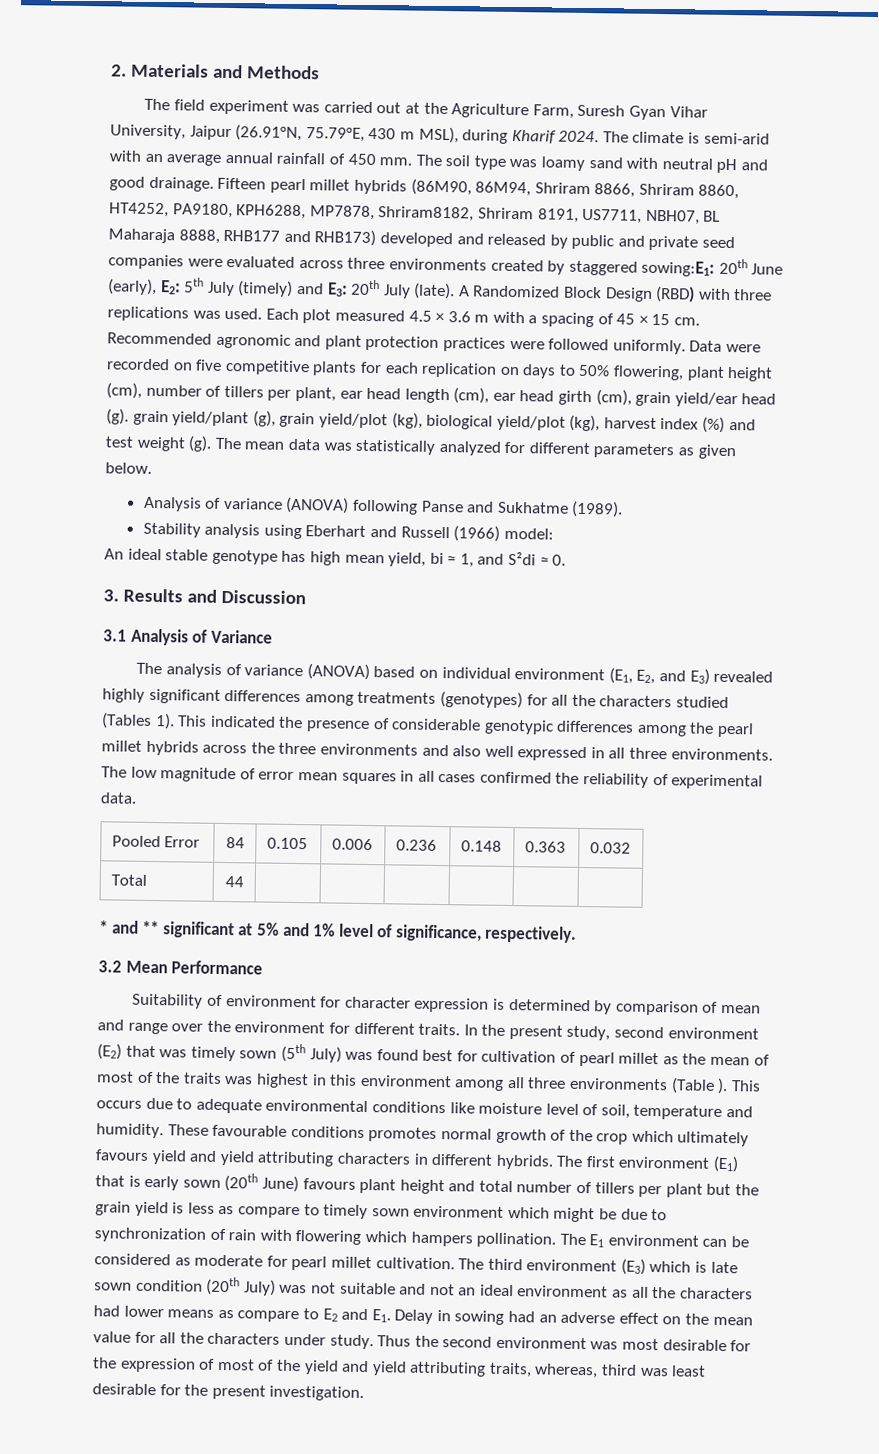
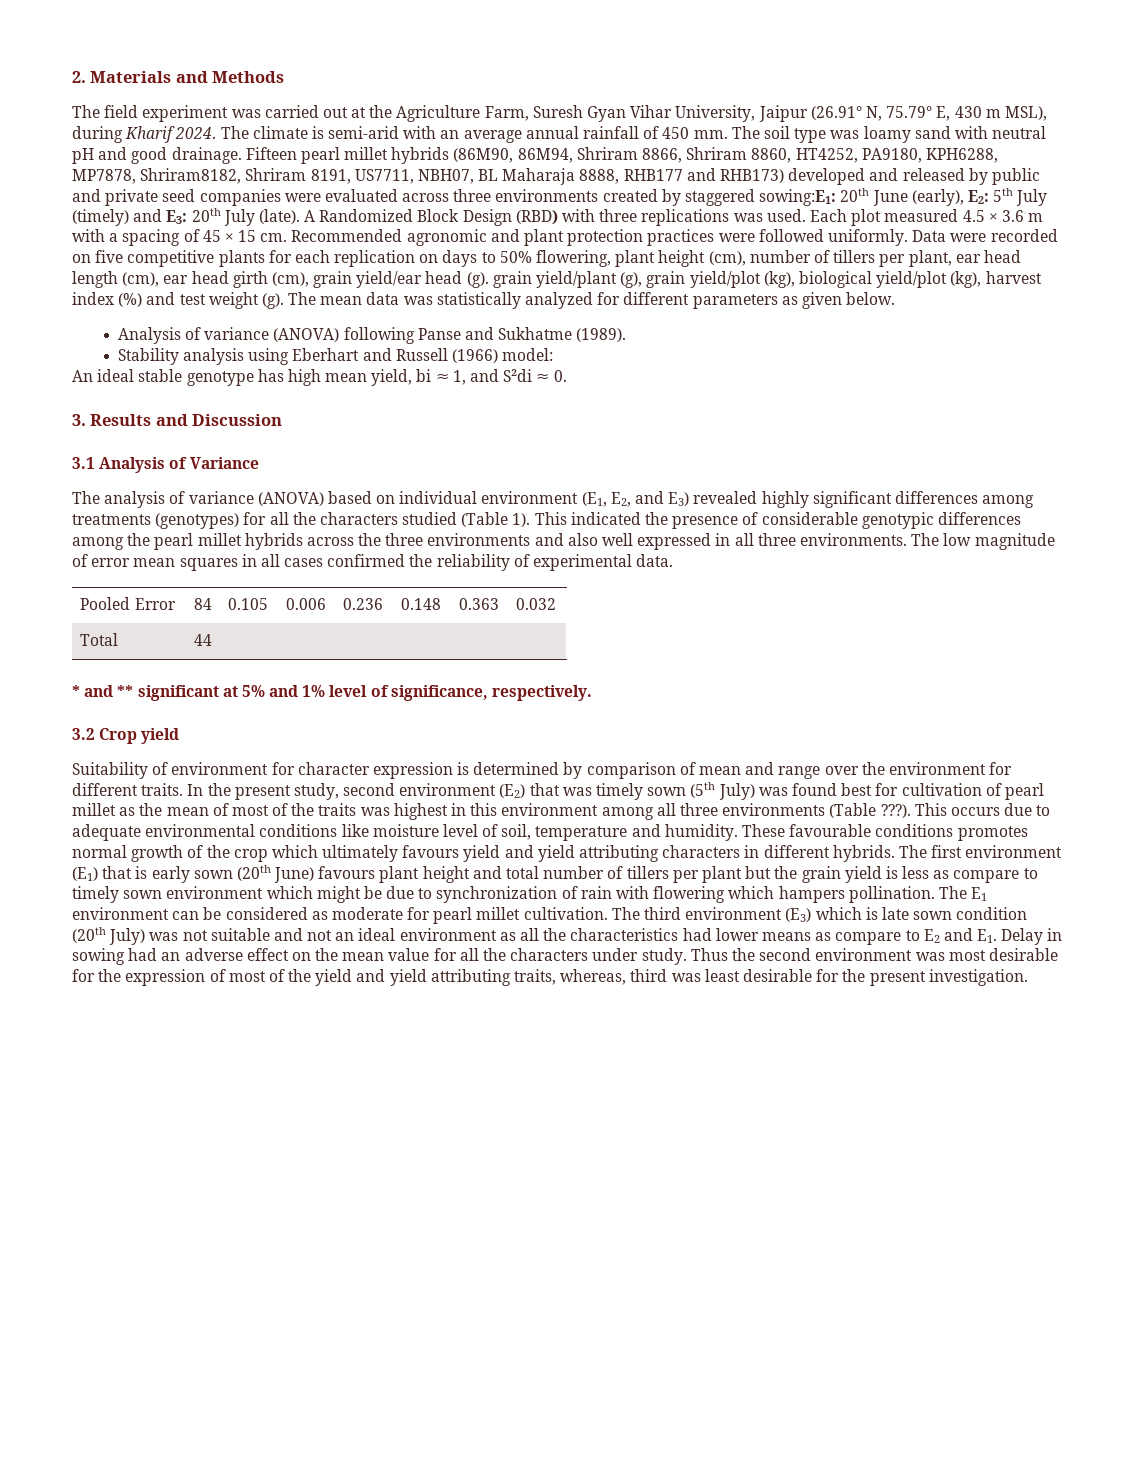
[235,124,365,142] (26.91°N, 75.79°E, -> [810,106,951,121] (26.91° N, 75.79° E,
[101,712,152,729] (Tables -> [461,512,509,527] (Table
[125,960,264,975] Mean Performance -> [99,728,180,744] Crop yield
[717,1077,729,1095] ). -> [880,804,911,818] ???).
[679,1287,753,1300] characters -> [570,928,679,941] characteristics

